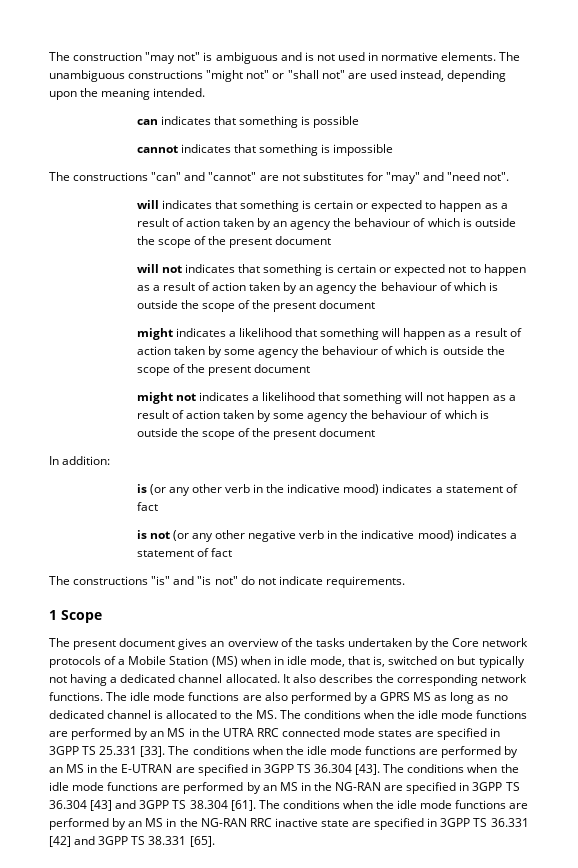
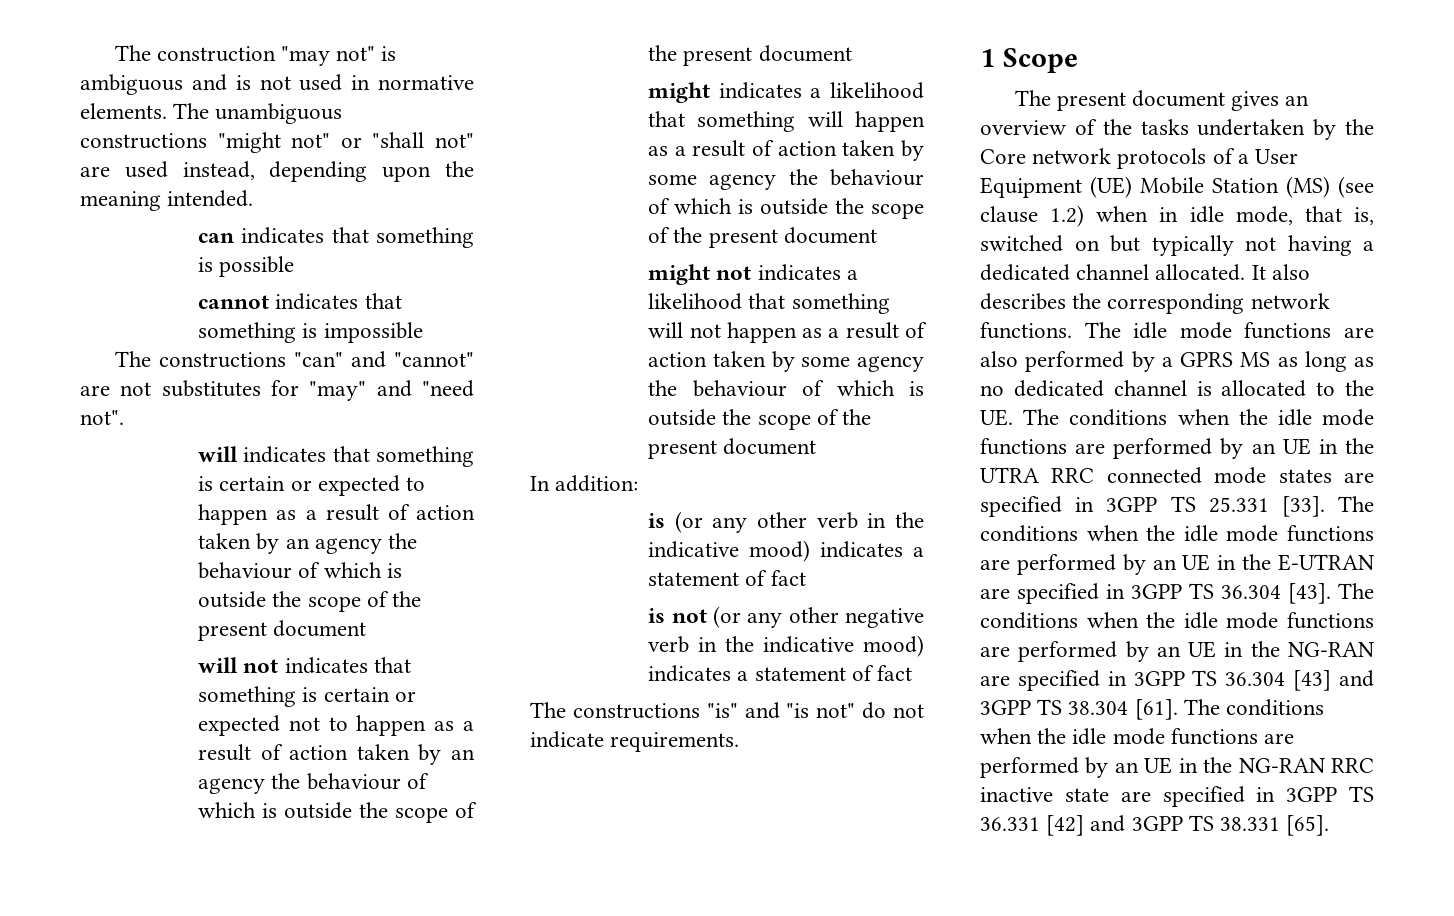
[128,656,238,667] Mobile Station (MS) -> [1255,149,1299,164] [980,176,1374,198] [980,205,1085,227] User Equipment (UE) Mobile Station (MS) (see clause 1.2)
[255,710,277,719] MS. -> [980,409,1013,426] UE.
[167,728,186,737] MS -> [1282,438,1311,455] UE
[66,764,85,773] MS -> [1182,554,1211,571] UE
[279,782,298,791] MS -> [1188,641,1217,658] UE
[145,818,164,827] MS -> [1144,757,1173,774] UE

